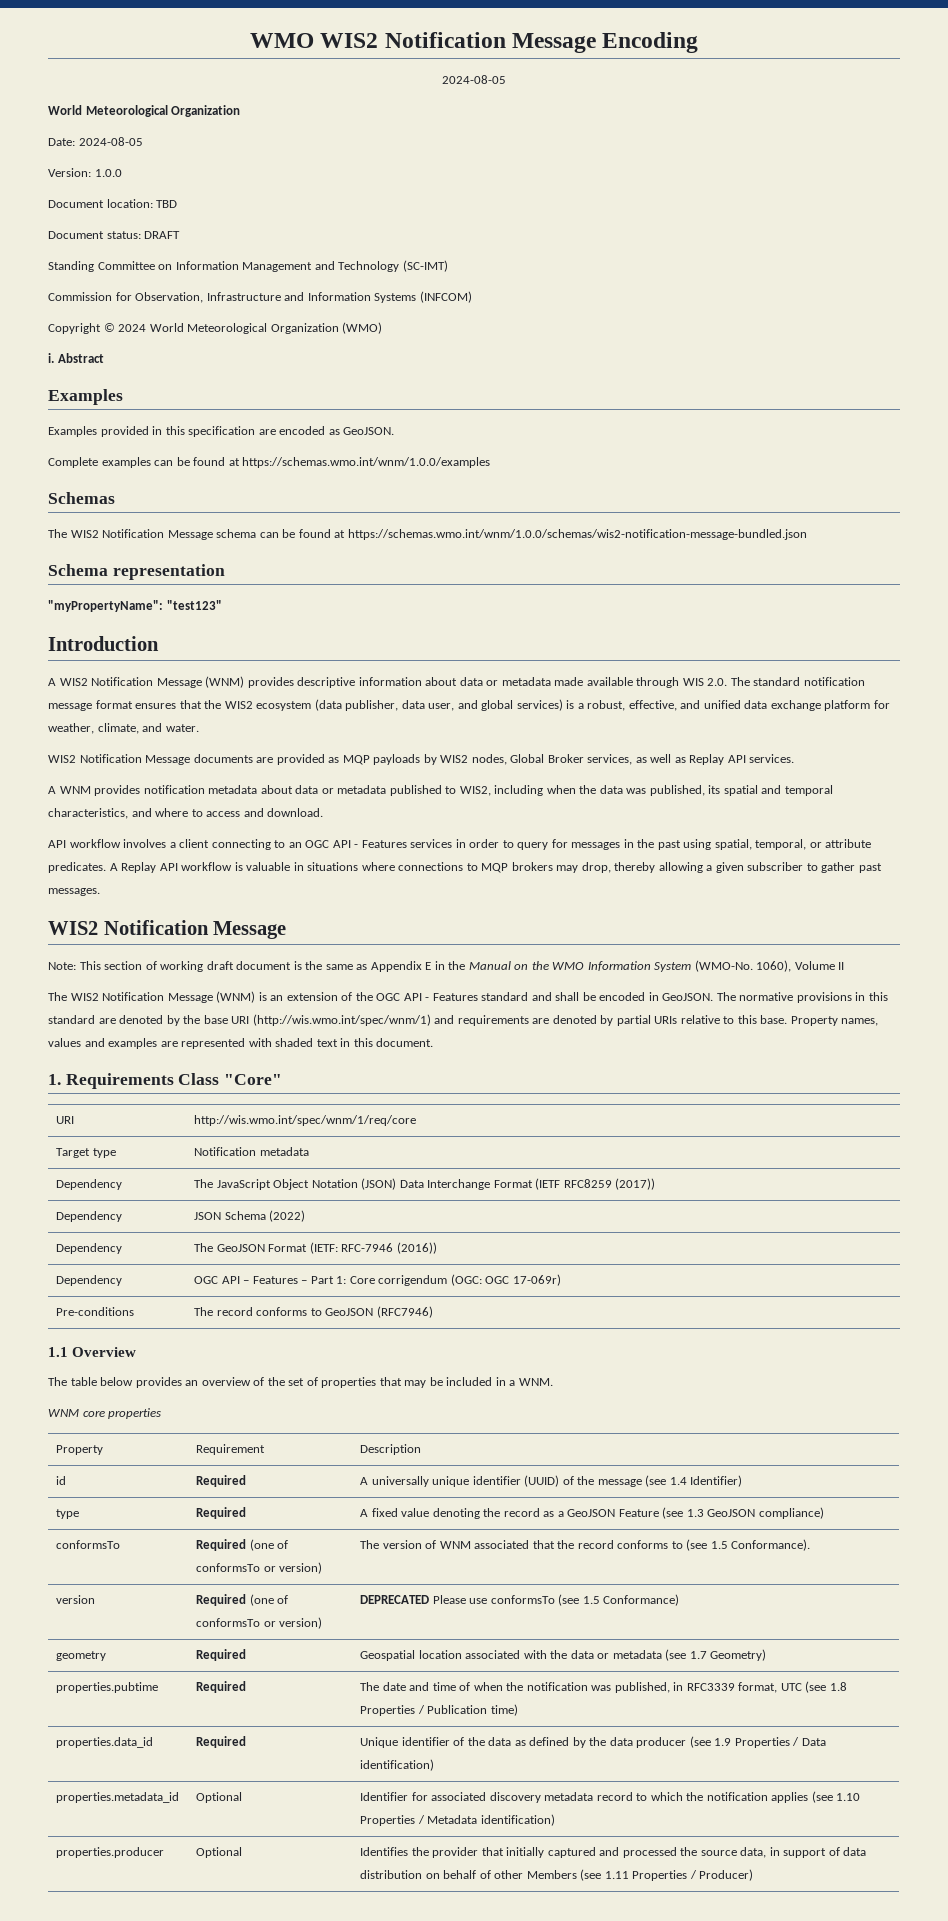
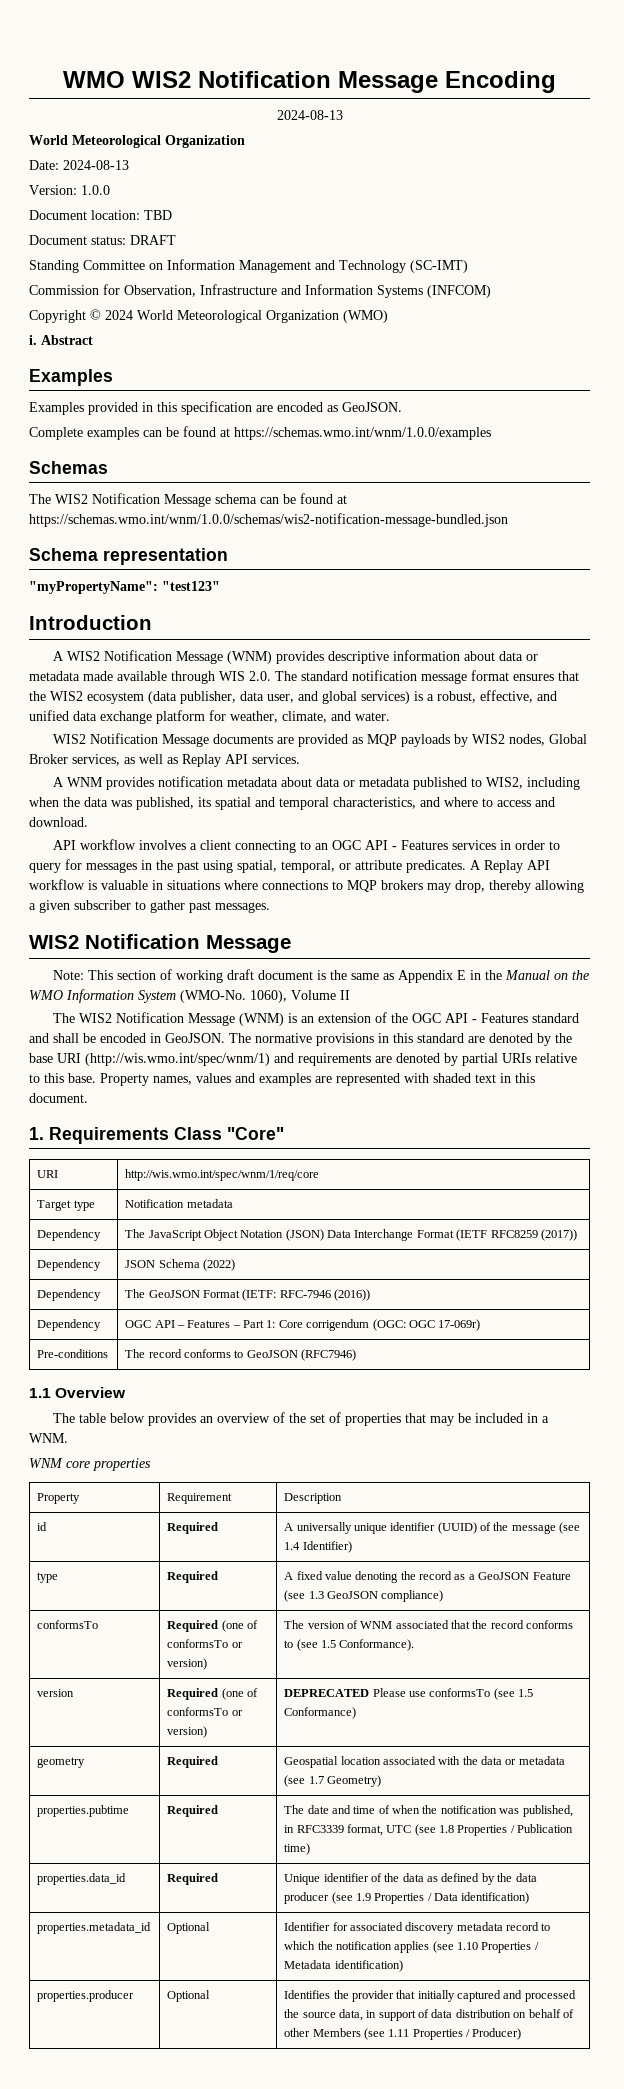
[442,75,506,84] 2024-08-05 -> [276,110,343,120] 2024-08-13
[78,137,143,146] 2024-08-05 -> [63,160,129,170] 2024-08-13

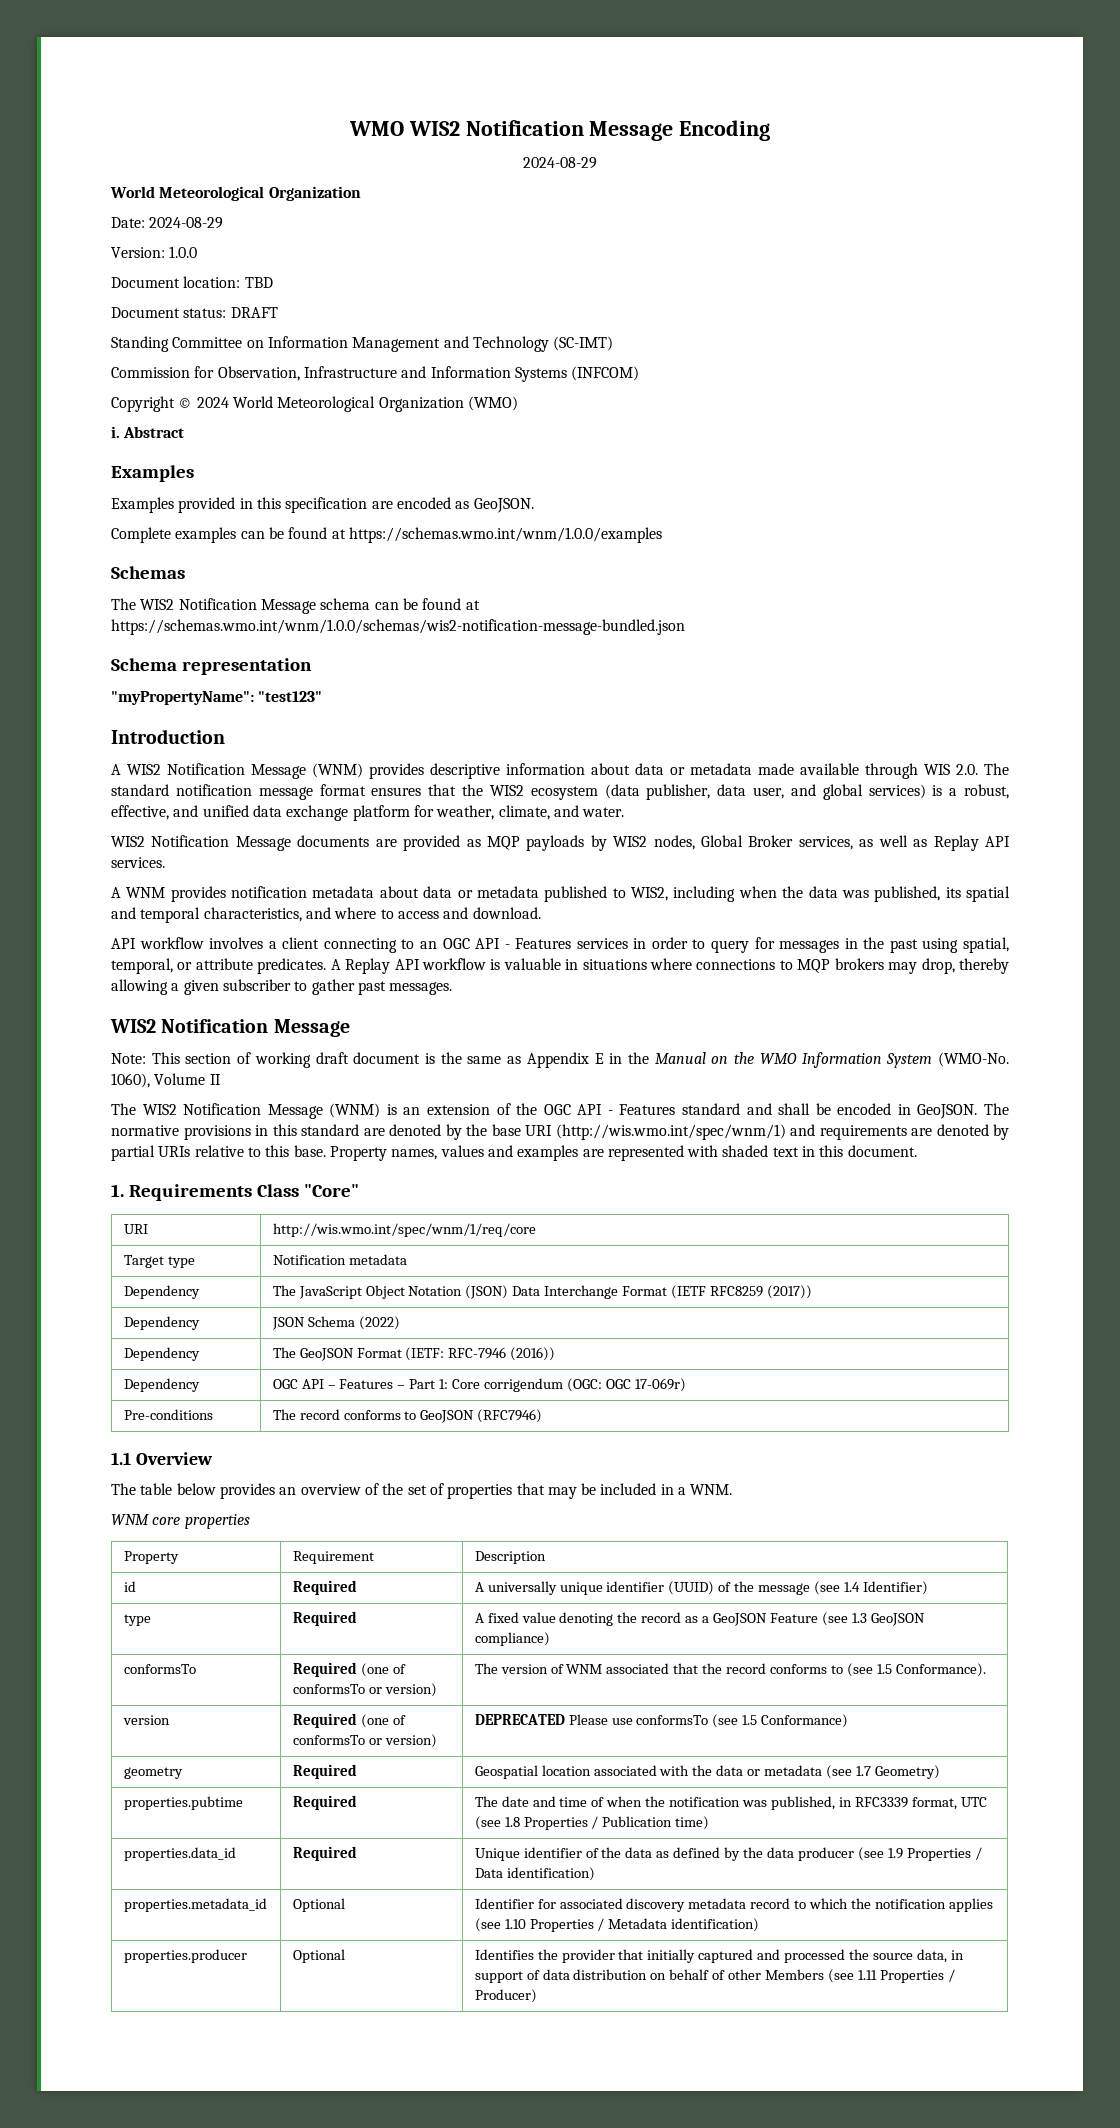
[276,110,343,120] 2024-08-13 -> [523,157,597,169] 2024-08-29
[63,160,129,170] 2024-08-13 -> [149,217,224,229] 2024-08-29

